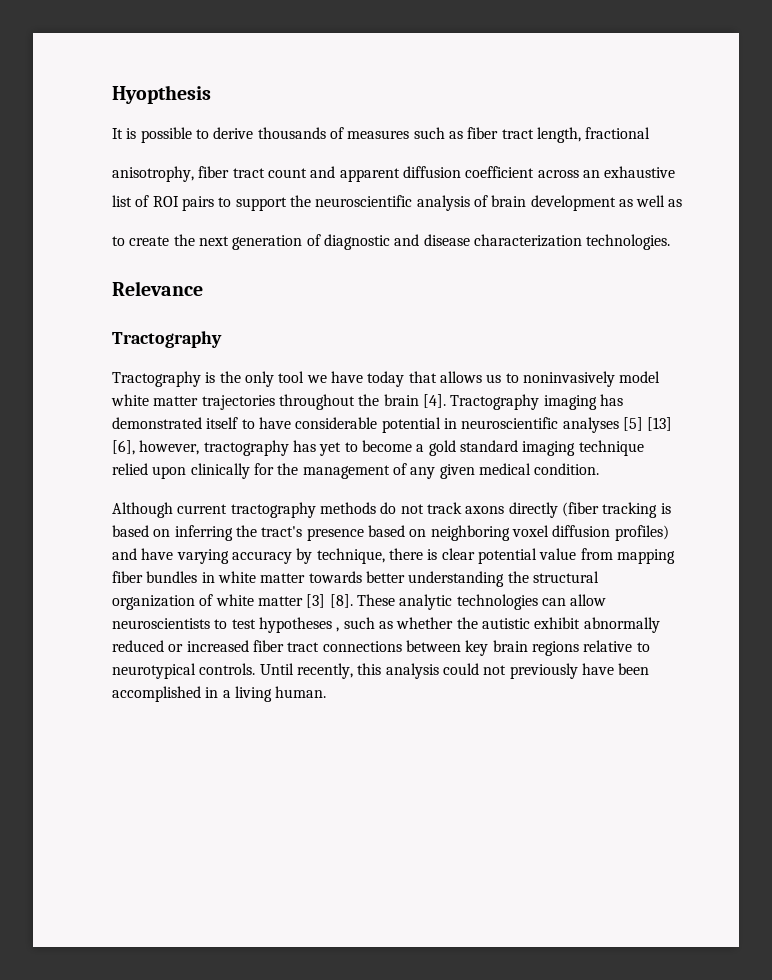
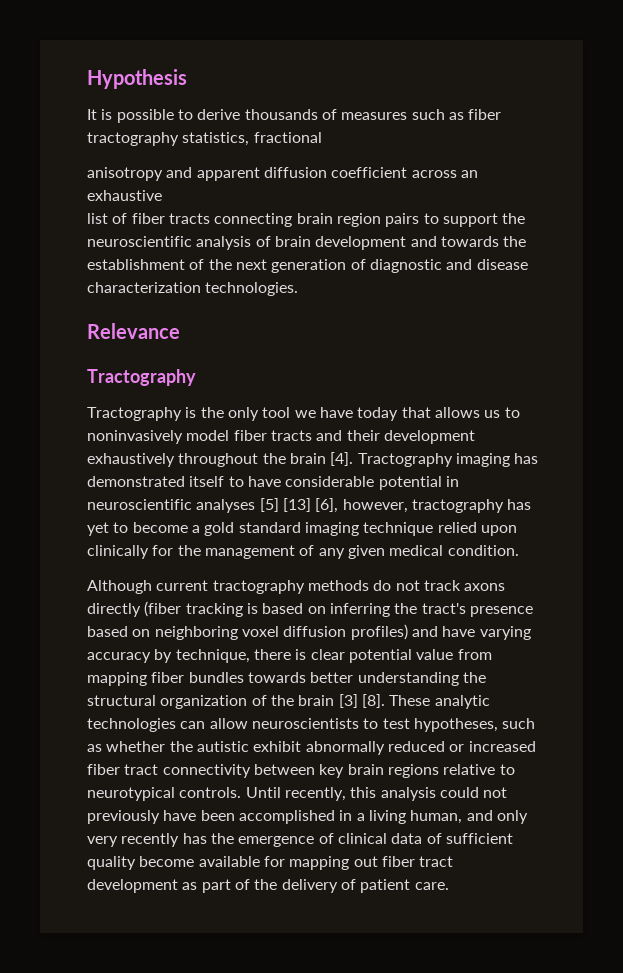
[112,85,211,104] Hyopthesis -> [87,69,187,89] Hypothesis
[501,127,581,143] tract length, -> [87,132,250,146] tractography statistics,
[112,166,307,182] anisotrophy, fiber tract count -> [87,167,163,181] anisotropy
[152,196,179,207] ROI -> [131,213,381,227] fiber tracts connecting brain region
[618,195,683,207] [112,236,170,246] as well as // to create -> [410,236,527,247] [87,259,205,270] and towards the establishment of
[111,394,275,410] white matter trajectories -> [233,430,475,444] [87,453,175,467] fiber tracts and their development exhaustively
[201,571,306,583] in white matter -> (244, 677) none
[215,594,303,606] white matter -> [270,695,335,706] the brain
[258,617,340,633] hypotheses , -> [413,718,498,732] hypotheses,
[322,641,402,652] connections -> [162,764,251,778] connectivity
[275,686,327,698] human. -> [410,810,528,824] [87,833,513,847] [87,856,454,870] [87,879,449,893] human, and only very recently has the emergence of clinical data of sufficient quality become available for mapping out fiber tract development as part of the delivery of patient care.

